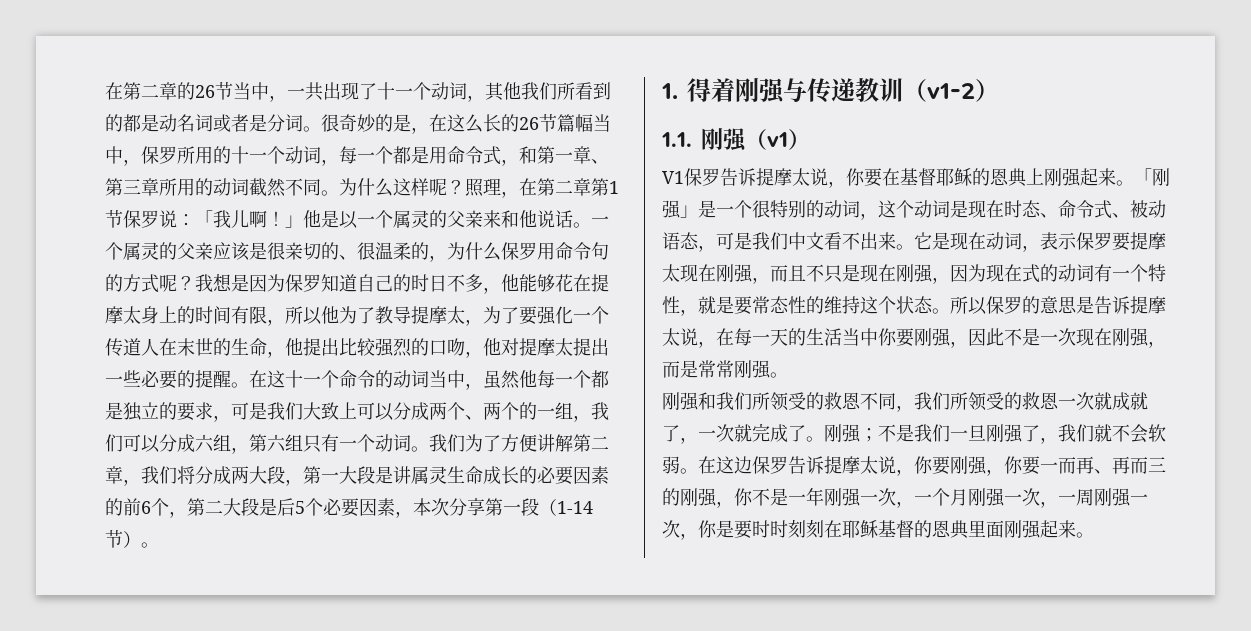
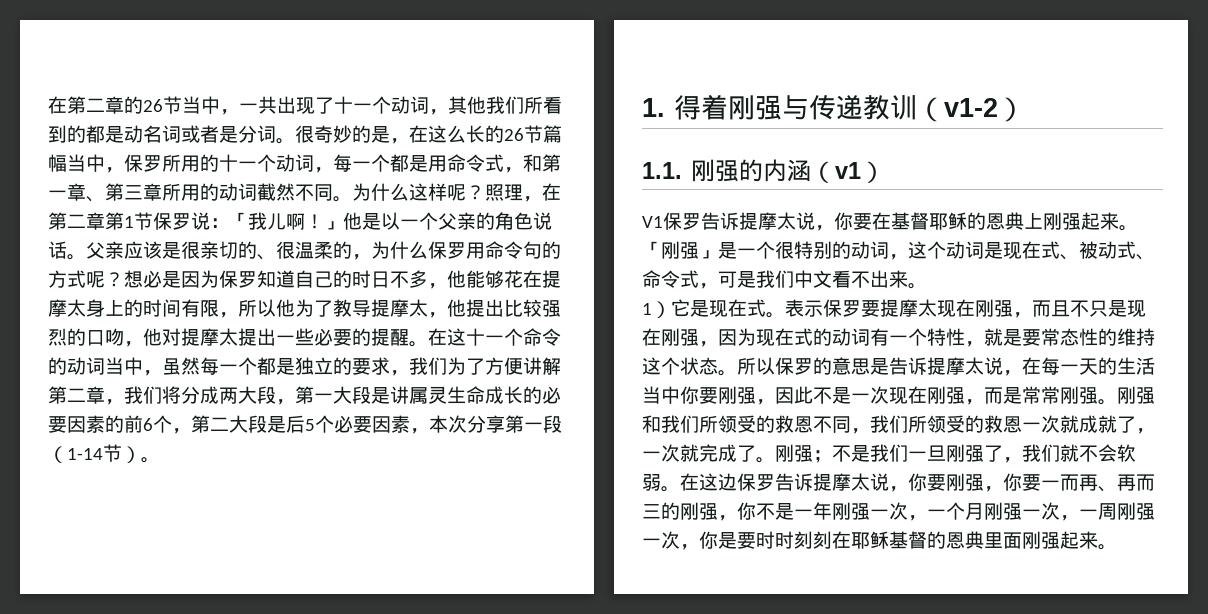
[393,210,609,228] [105,242,177,260] 属灵的父亲来和他说话。一个属灵的 -> [438,212,552,230] [48,241,86,260] 父亲的角色说话。
[195,273,232,292] 我想 -> [124,270,162,288] 想必
[483,306,609,325] [105,338,285,358] 为了要强化一个传道人在末世的生命， -> (447, 315) none
[519,370,537,388] 他 -> (200, 366) none
[231,402,609,422] [105,434,429,454] 可是我们大致上可以分成两个、两个的一组，我们可以分成六组，第六组只有一个动词。 -> (409, 373) none
(747, 140) none -> [739,159,812,182] 的内涵
[1004,200,1166,219] [662,232,699,250] 时态、命令式、被动语态 -> [1041,241,1155,260] [642,270,699,288] 式、被动式、命令式
(914, 247) none -> [642,301,671,318] // 1）
[986,232,1040,252] 动词， -> [747,299,785,318] 式。
(788, 375) // -> (1117, 402) none

